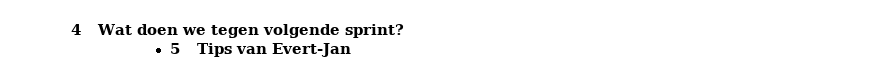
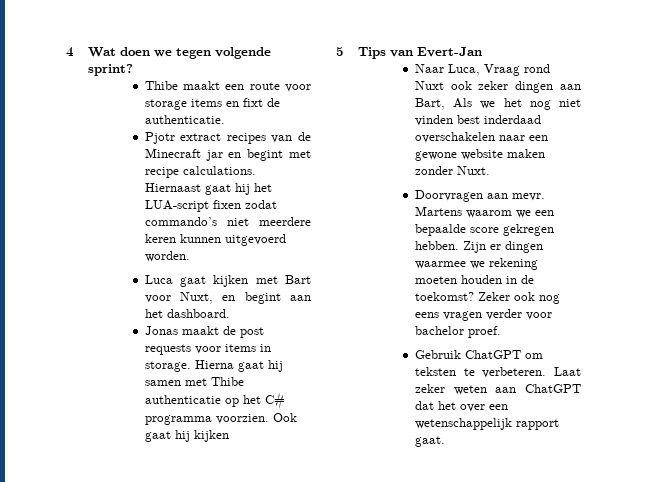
[169,43,352,57] 5 Tips van Evert-Jan -> [144,81,312,92] [144,98,280,110] [144,115,225,124] [144,132,312,144] [144,148,312,161] [144,166,256,178] [144,183,272,195] [144,200,277,212] [144,217,311,226] [144,234,286,246] [144,251,190,262] [144,275,312,287] [144,292,312,304] [144,309,230,318] [144,326,264,338] [144,344,271,355] [144,360,283,372] [144,377,244,386] [144,392,285,409] [144,413,297,425] [144,430,229,442] [336,47,482,59] [414,64,550,76] [414,81,581,93] [414,98,581,110] [414,115,541,126] [414,132,548,143] [414,149,545,161] [414,166,490,175] [414,190,545,202] [414,206,554,218] [414,224,554,236] [414,241,543,253] [414,258,538,270] [414,275,534,284] [414,292,560,304] [414,309,552,321] [414,326,501,338] [414,350,543,359] [414,367,581,378] [414,384,581,395] [414,401,508,412] [414,418,559,430] [414,436,445,447] Thibe maakt een route voor storage items en fixt de authenticatie. // Pjotr extract recipes van de Minecraft jar en begint met recipe calculations. Hiernaast gaat hij het LUA-script fixen zodat commando’s niet meerdere keren kunnen uitgevoerd worden. // Luca gaat kijken met Bart voor Nuxt, en begint aan het dashboard. // Jonas maakt de post requests voor items in storage. Hierna gaat hij samen met Thibe authenticatie op het C# programma voorzien. Ook gaat hij kijken // 5 Tips van Evert-Jan // Naar Luca, Vraag rond Nuxt ook zeker dingen aan Bart, Als we het nog niet vinden best inderdaad overschakelen naar een gewone website maken zonder Nuxt. // Doorvragen aan mevr. Martens waarom we een bepaalde score gekregen hebben. Zijn er dingen waarmee we rekening moeten houden in de toekomst? Zeker ook nog eens vragen verder voor bachelor proef. // Gebruik ChatGPT om teksten te verbeteren. Laat zeker weten aan ChatGPT dat het over een wetenschappelijk rapport gaat.

